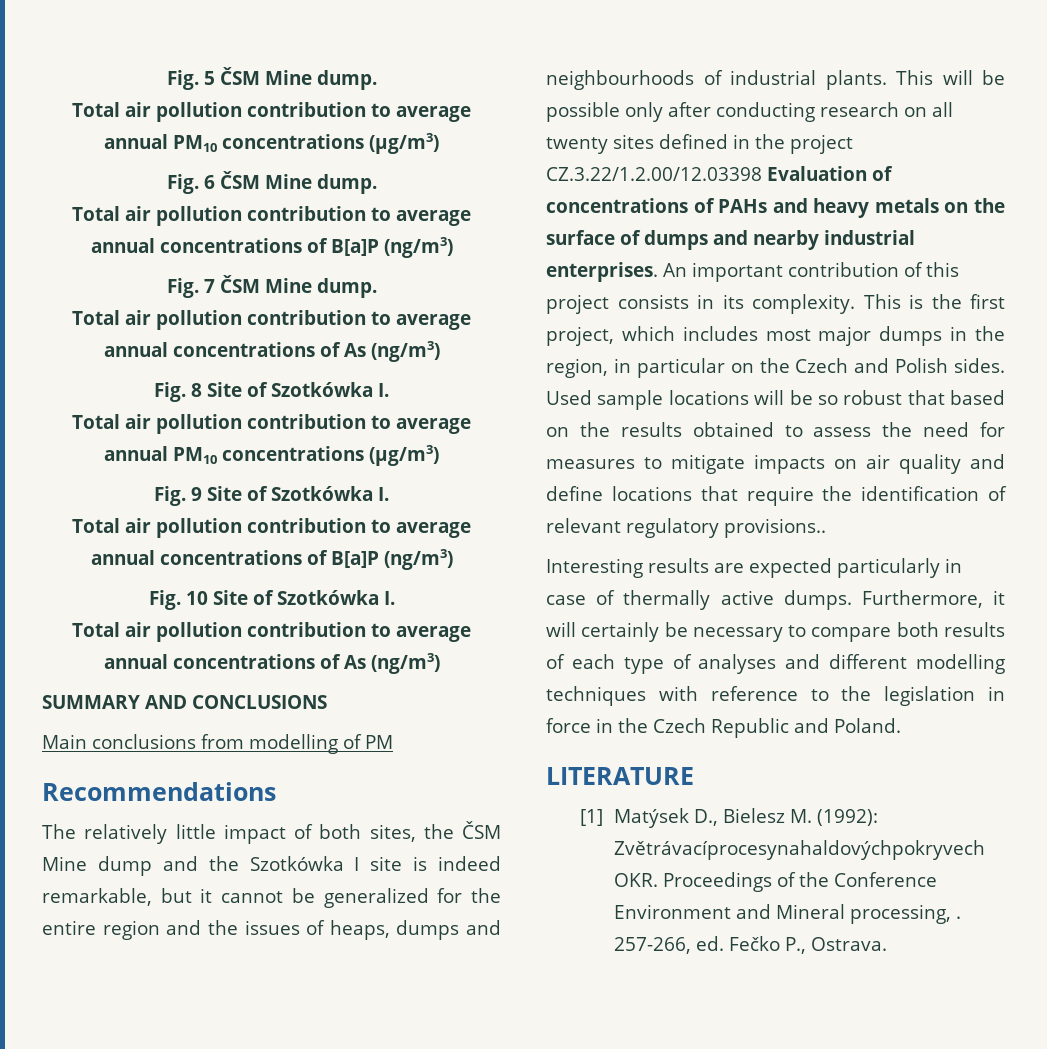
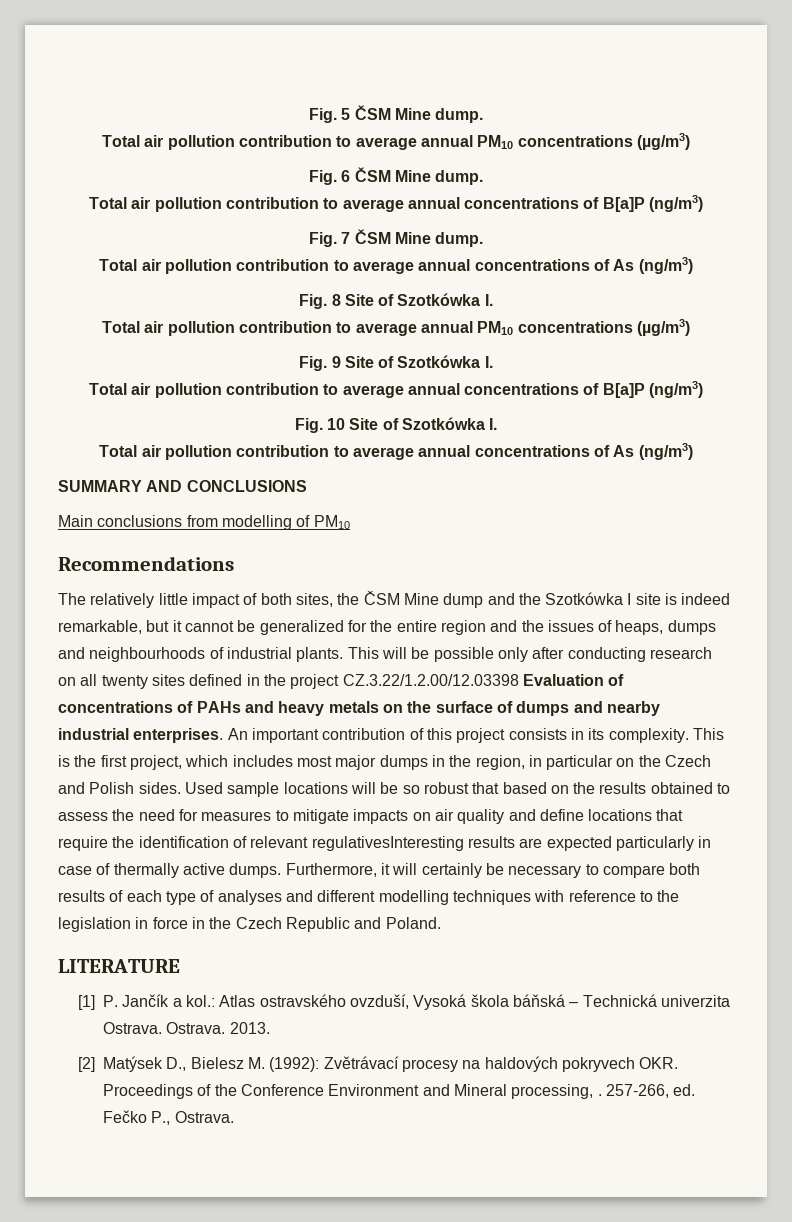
[365,735,393,749] PM -> [313,515,350,529] PM10
[626,518,826,538] [546,558,643,578] regulatory provisions.. // Interesting -> [311,836,464,851] regulativesInteresting
(604, 817) none -> [103,994,730,1010] [103,1022,270,1034] [78,1057,96,1072] P. Jančík a kol.: Atlas ostravského ovzduší, Vysoká škola báňská – Technická univerzita Ostrava. Ostrava. 2013. // [2]
[614,840,986,860] Zvětrávacíprocesynahaldovýchpokryvech -> [323,1056,636,1072] Zvětrávací procesy na haldových pokryvech

